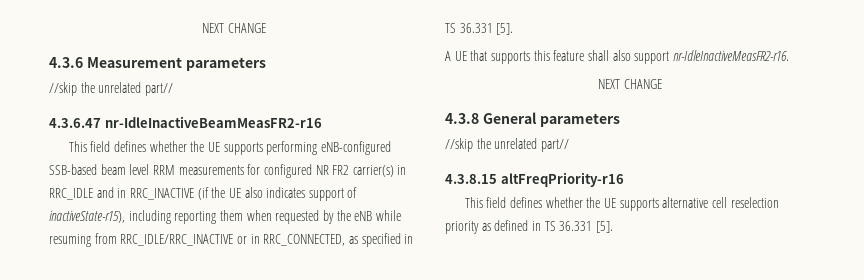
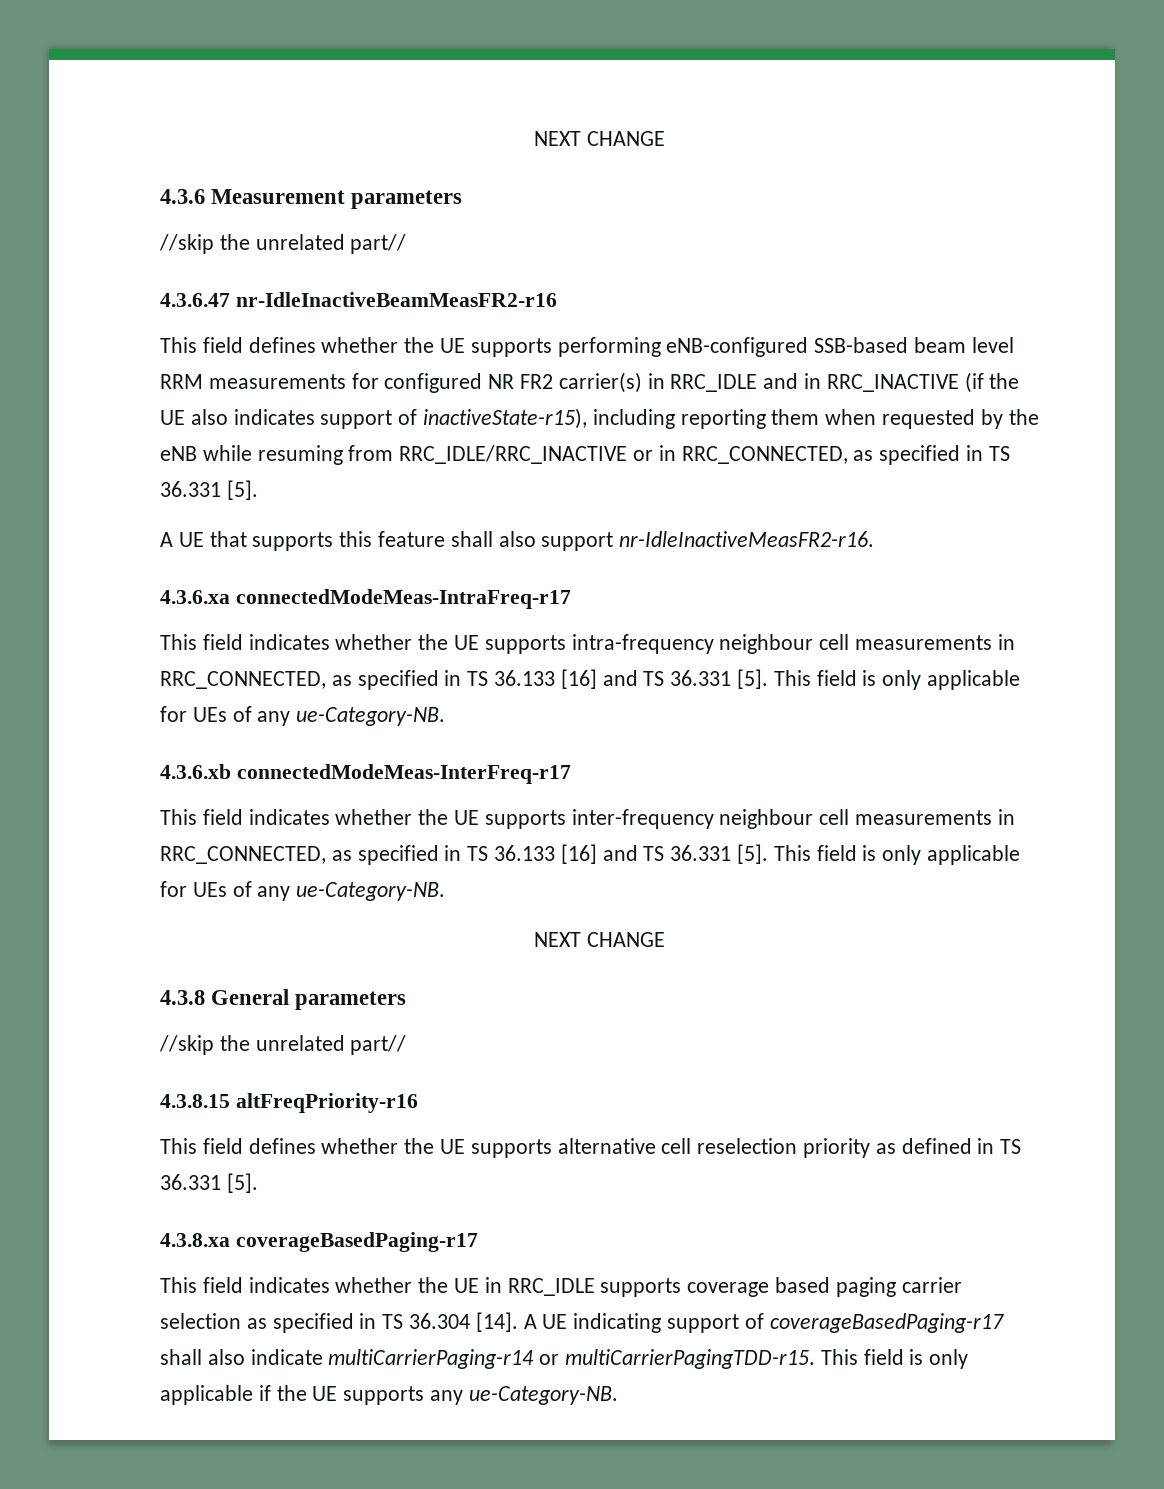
(789, 55) none -> [160,589,571,609] [160,634,1015,654] [160,669,1021,690] [160,706,446,726] [160,764,571,784] [160,809,1015,829] [160,844,1021,865] [160,881,446,901] // 4.3.6.xa connectedModeMeas-IntraFreq-r17 // This field indicates whether the UE supports intra-frequency neighbour cell measurements in RRC_CONNECTED, as specified in TS 36.133 [16] and TS 36.331 [5]. This field is only applicable for UEs of any ue-Category-NB. // 4.3.6.xb connectedModeMeas-InterFreq-r17 // This field indicates whether the UE supports inter-frequency neighbour cell measurements in RRC_CONNECTED, as specified in TS 36.133 [16] and TS 36.331 [5]. This field is only applicable for UEs of any ue-Category-NB.
(613, 227) none -> [160,1232,478,1252] [160,1277,962,1297] [160,1312,1004,1333] [160,1349,969,1369] [160,1385,618,1405] // 4.3.8.xa coverageBasedPaging-r17 // This field indicates whether the UE in RRC_IDLE supports coverage based paging carrier selection as specified in TS 36.304 [14]. A UE indicating support of coverageBasedPaging-r17 shall also indicate multiCarrierPaging-r14 or multiCarrierPagingTDD-r15. This field is only applicable if the UE supports any ue-Category-NB.

